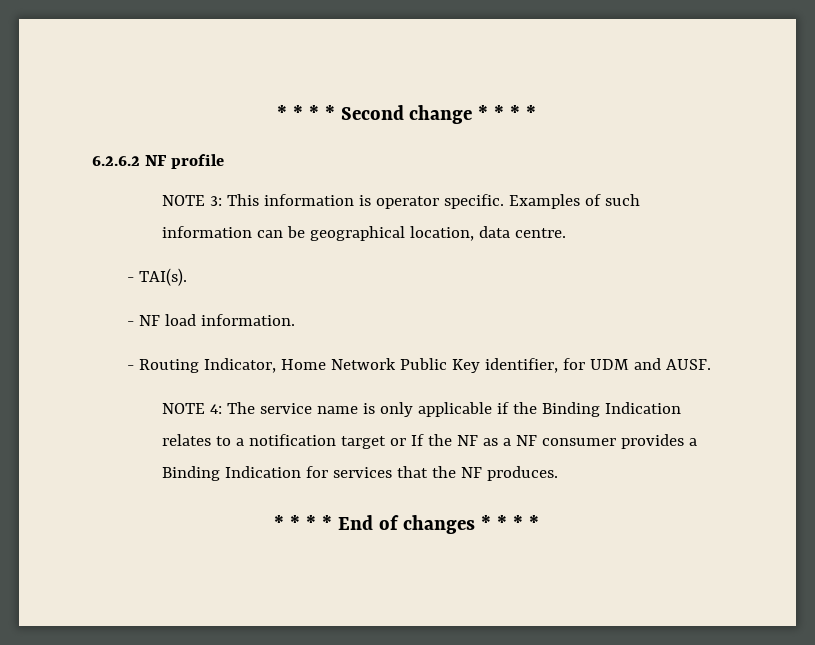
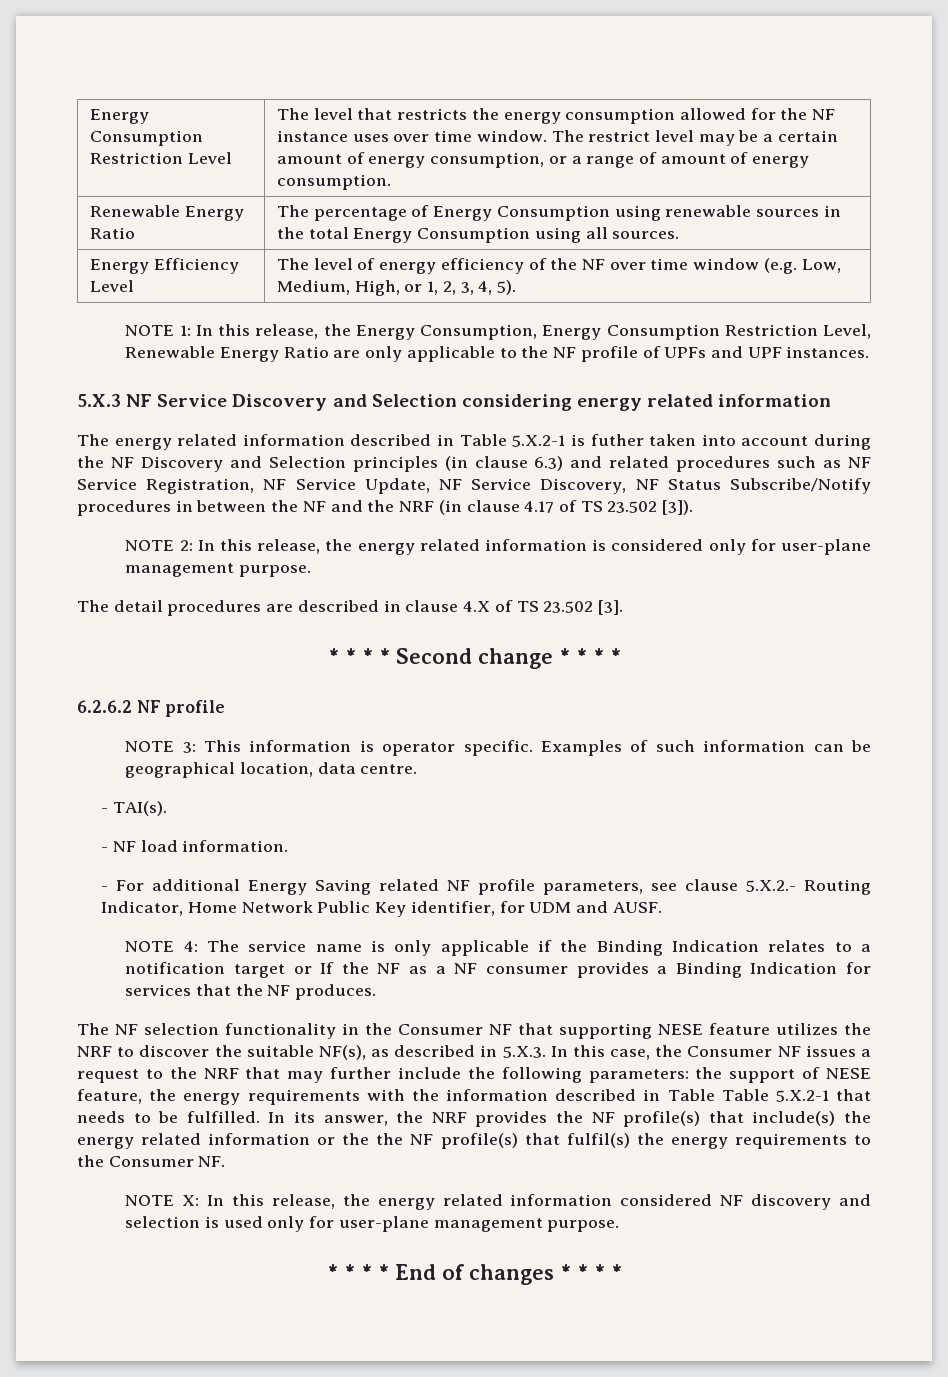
(277, 112) none -> [89,109,149,124] [89,130,203,146] [89,152,232,164] [276,108,836,124] [276,130,838,146] [276,152,810,168] [276,174,391,190] [89,205,244,221] [89,227,135,239] [276,205,841,221] [276,227,680,243] [89,258,239,274] [89,280,134,292] [276,258,841,274] [276,280,516,296] [125,324,871,340] [125,346,870,362] [77,394,832,411] [77,434,872,450] [77,456,872,472] [77,478,871,494] [77,500,694,516] [125,539,871,555] [125,563,312,577] [77,600,623,616] Energy Consumption Restriction Level | The level that restricts the energy consumption allowed for the NF instance uses over time window. The restrict level may be a certain amount of energy consumption, or a range of amount of energy consumption. // Renewable Energy Ratio | The percentage of Energy Consumption using renewable sources in the total Energy Consumption using all sources. // Energy Efficiency Level | The level of energy efficiency of the NF over time window (e.g. Low, Medium, High, or 1, 2, 3, 4, 5). // NOTE 1: In this release, the Energy Consumption, Energy Consumption Restriction Level, Renewable Energy Ratio are only applicable to the NF profile of UPFs and UPF instances. // 5.X.3 NF Service Discovery and Selection considering energy related information // The energy related information described in Table 5.X.2-1 is futher taken into account during the NF Discovery and Selection principles (in clause 6.3) and related procedures such as NF Service Registration, NF Service Update, NF Service Discovery, NF Status Subscribe/Notify procedures in between the NF and the NRF (in clause 4.17 of TS 23.502 [3]). // NOTE 2: In this release, the energy related information is considered only for user-plane management purpose. // The detail procedures are described in clause 4.X of TS 23.502 [3]. //
(135, 367) none -> [116,879,797,895] For additional Energy Saving related NF profile parameters, see clause 5.X.2.-
(559, 473) none -> [77,1023,871,1039] [77,1045,871,1060] [77,1067,871,1083] [77,1089,872,1105] [77,1111,872,1127] [77,1133,872,1149] [77,1155,226,1167] [125,1194,871,1210] [125,1216,620,1232] // The NF selection functionality in the Consumer NF that supporting NESE feature utilizes the NRF to discover the suitable NF(s), as described in 5.X.3. In this case, the Consumer NF issues a request to the NRF that may further include the following parameters: the support of NESE feature, the energy requirements with the information described in Table Table 5.X.2-1 that needs to be fulfilled. In its answer, the NRF provides the NF profile(s) that include(s) the energy related information or the the NF profile(s) that fulfil(s) the energy requirements to the Consumer NF. // NOTE X: In this release, the energy related information considered NF discovery and selection is used only for user-plane management purpose.

